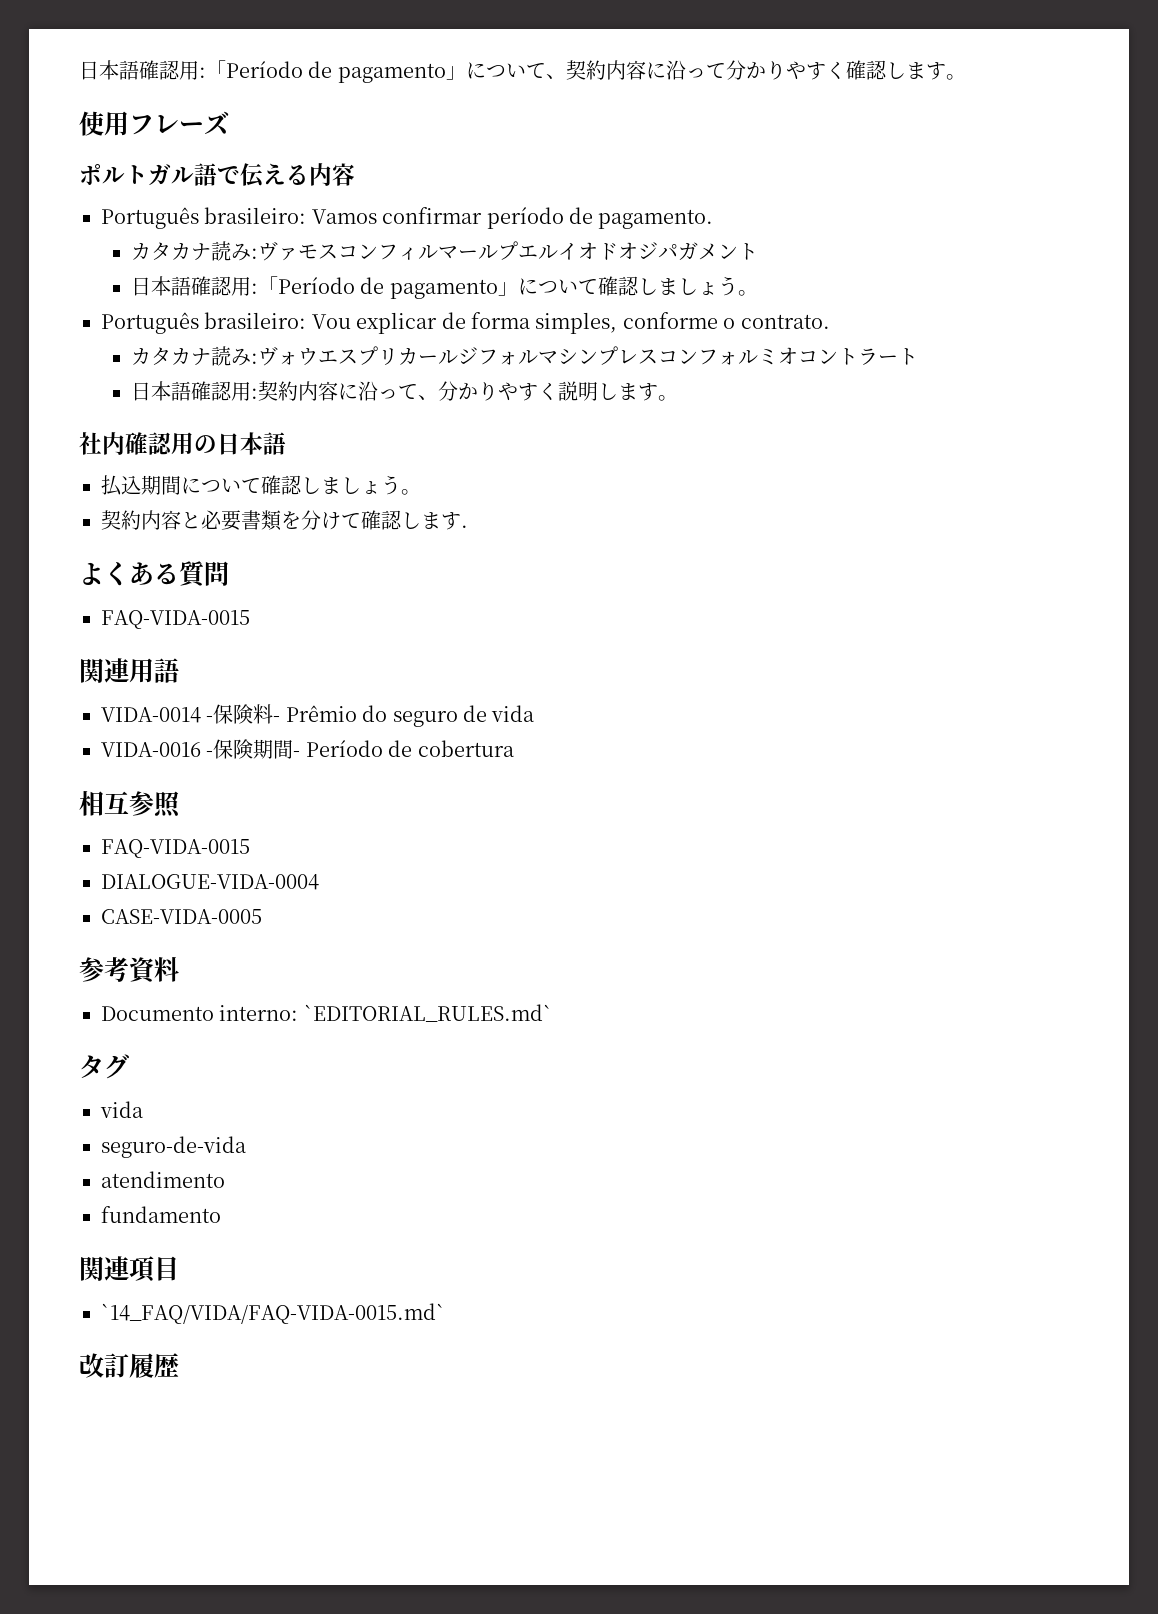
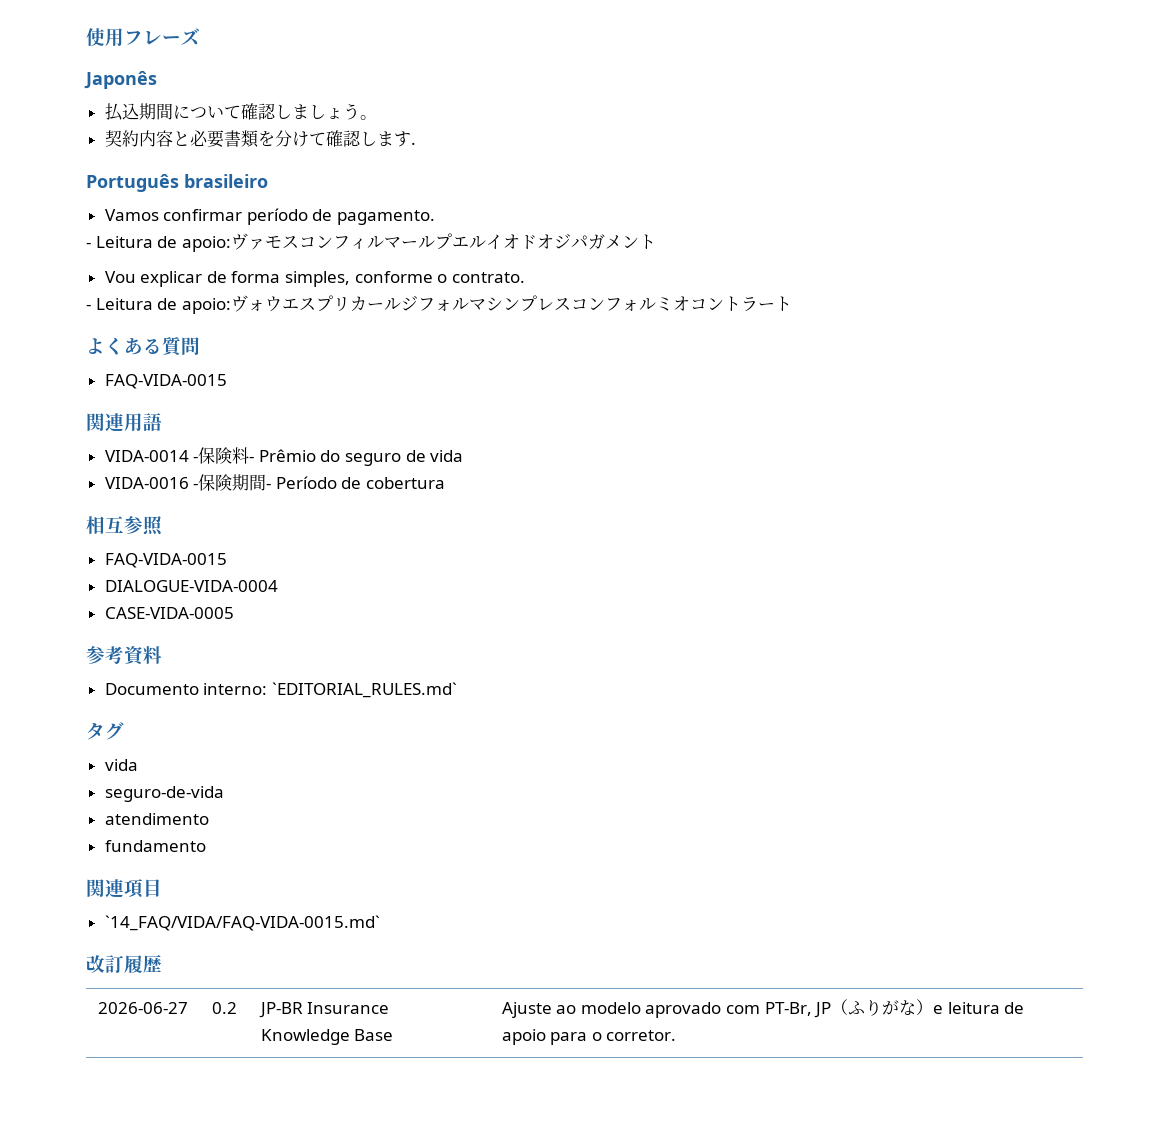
[79,60,966,83] [79,111,229,136] [79,163,355,188] [101,207,714,229] [130,241,758,261] [130,276,758,299] [101,312,830,334] [130,346,918,366] [130,381,678,401] [79,432,286,455] 日本語確認用:「Período de pagamento」について、契約内容に沿って分かりやすく確認します。 // 使用フレーズ // ポルトガル語で伝える内容 // Português brasileiro: Vamos confirmar período de pagamento. // カタカナ読み:ヴァモスコンフィルマールプエルイオドオジパガメント // 日本語確認用:「Período de pagamento」について確認しましょう。 // Português brasileiro: Vou explicar de forma simples, conforme o contrato. // カタカナ読み:ヴォウエスプリカールジフォルマシンプレスコンフォルミオコントラート // 日本語確認用:契約内容に沿って、分かりやすく説明します。 // 社内確認用の日本語 -> [86,28,200,47] [84,71,157,89] 使用フレーズ // Japonês
(468, 526) none -> [86,174,268,192] [104,208,436,225] [86,233,656,252] [104,271,525,287] [86,295,792,314] // Português brasileiro // Vamos confirmar período de pagamento. // - Leitura de apoio:ヴァモスコンフィルマールプエルイオドオジパガメント // Vou explicar de forma simples, conforme o contrato. // - Leitura de apoio:ヴォウエスプリカールジフォルマシンプレスコンフォルミオコントラート
(179, 1365) none -> [97,1002,188,1014] [211,1002,237,1014] [258,1002,390,1018] [260,1029,394,1045] [501,999,1025,1018] [501,1029,677,1045] // 2026-06-27 | 0.2 | JP-BR Insurance Knowledge Base | Ajuste ao modelo aprovado com PT-Br, JP（ふりがな）e leitura de apoio para o corretor.

